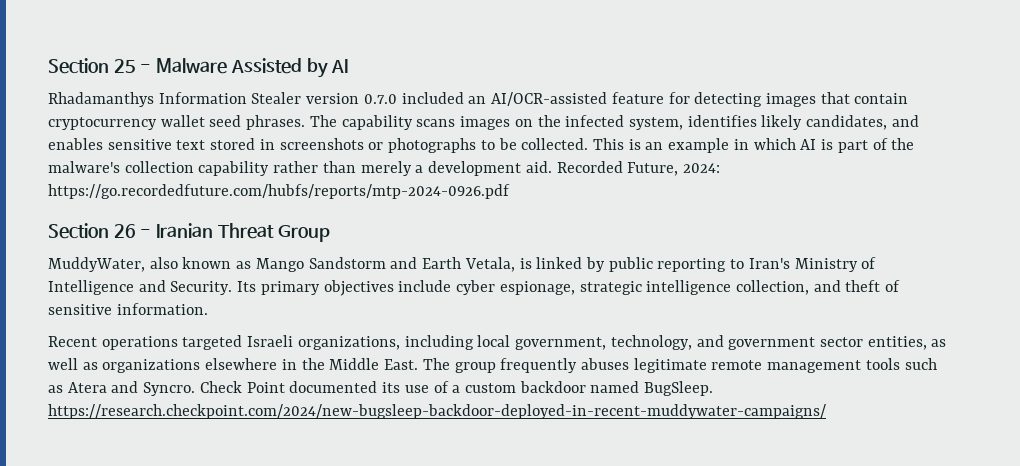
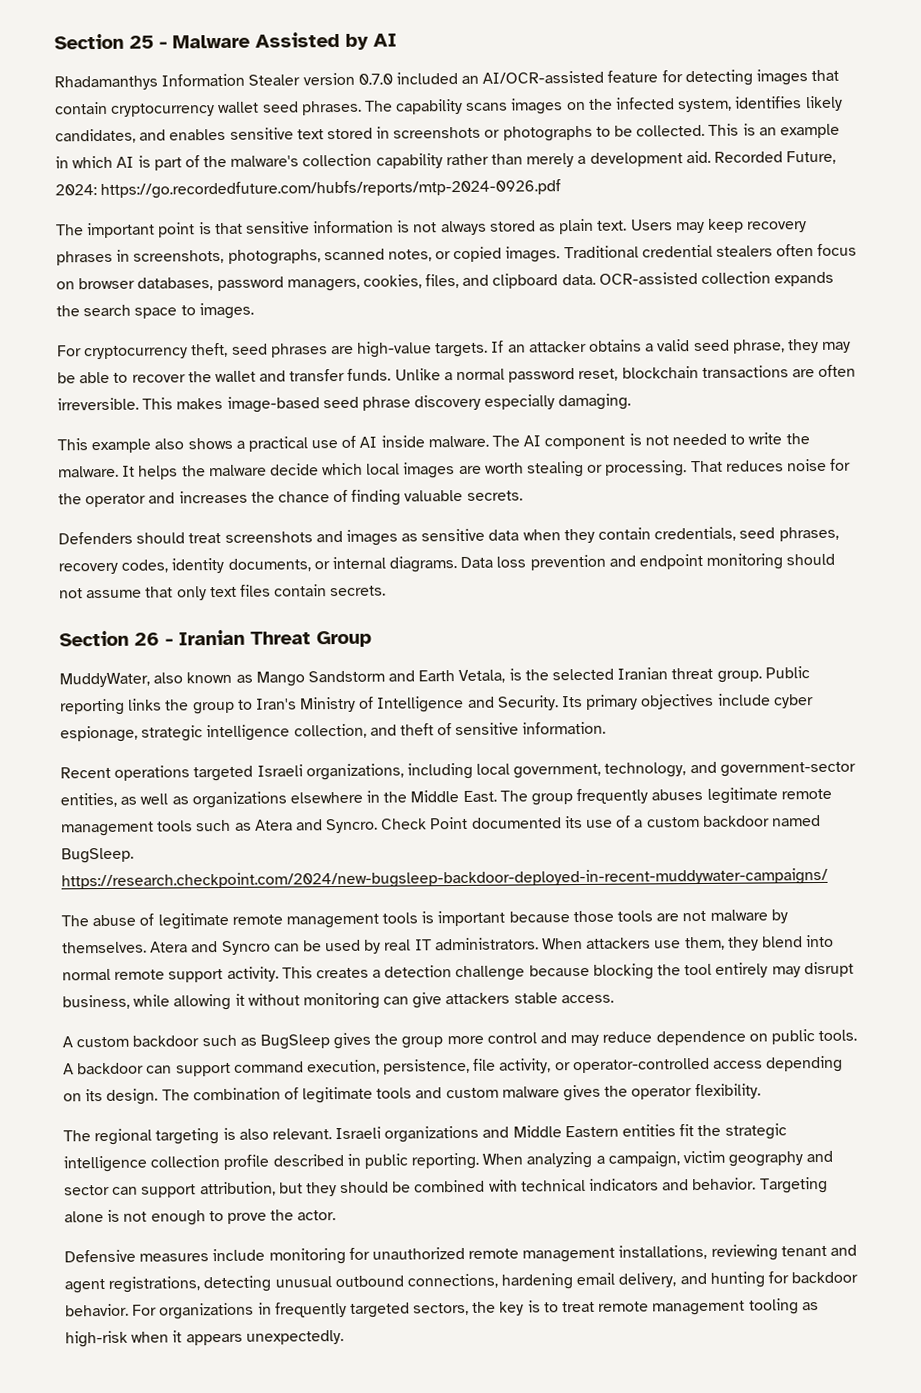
(510, 191) none -> [56,218,808,239] [56,243,858,266] [56,271,835,292] [56,302,254,320] [57,338,852,360] [57,364,857,384] [57,393,632,413] [57,432,810,454] [58,458,852,480] [58,489,523,508] [58,526,839,546] [58,553,836,575] [59,584,387,601] // The important point is that sensitive information is not always stored as plain text. Users may keep recovery phrases in screenshots, photographs, scanned notes, or copied images. Traditional credential stealers often focus on browser databases, password managers, cookies, files, and clipboard data. OCR-assisted collection expands the search space to images. // For cryptocurrency theft, seed phrases are high-value targets. If an attacker obtains a valid seed phrase, they may be able to recover the wallet and transfer funds. Unlike a normal password reset, blockchain transactions are often irreversible. This makes image-based seed phrase discovery especially damaging. // This example also shows a practical use of AI inside malware. The AI component is not needed to write the malware. It helps the malware decide which local images are worth stealing or processing. That reduces noise for the operator and increases the chance of finding valuable secrets. // Defenders should treat screenshots and images as sensitive data when they contain credentials, seed phrases, recovery codes, identity documents, or internal diagrams. Data loss prevention and endpoint monitoring should not assume that only text files contain secrets.
[536,257,727,272] linked by public reporting -> [524,666,810,683] [60,698,235,716] the selected Iranian threat group. Public reporting links the group
[728,337,863,350] government sector -> [719,761,856,777] government-sector
(826, 411) none -> [61,909,788,930] [62,934,835,956] [62,961,854,983] [62,992,614,1011] [62,1029,858,1050] [63,1055,844,1077] [63,1083,761,1105] [63,1123,787,1146] [63,1150,834,1173] [64,1176,828,1198] [64,1209,337,1226] [64,1244,858,1265] [64,1271,859,1294] [65,1298,819,1320] [65,1330,344,1348] // The abuse of legitimate remote management tools is important because those tools are not malware by themselves. Atera and Syncro can be used by real IT administrators. When attackers use them, they blend into normal remote support activity. This creates a detection challenge because blocking the tool entirely may disrupt business, while allowing it without monitoring can give attackers stable access. // A custom backdoor such as BugSleep gives the group more control and may reduce dependence on public tools. A backdoor can support command execution, persistence, file activity, or operator-controlled access depending on its design. The combination of legitimate tools and custom malware gives the operator flexibility. // The regional targeting is also relevant. Israeli organizations and Middle Eastern entities fit the strategic intelligence collection profile described in public reporting. When analyzing a campaign, victim geography and sector can support attribution, but they should be combined with technical indicators and behavior. Targeting alone is not enough to prove the actor. // Defensive measures include monitoring for unauthorized remote management installations, reviewing tenant and agent registrations, detecting unusual outbound connections, hardening email delivery, and hunting for backdoor behavior. For organizations in frequently targeted sectors, the key is to treat remote management tooling as high-risk when it appears unexpectedly.

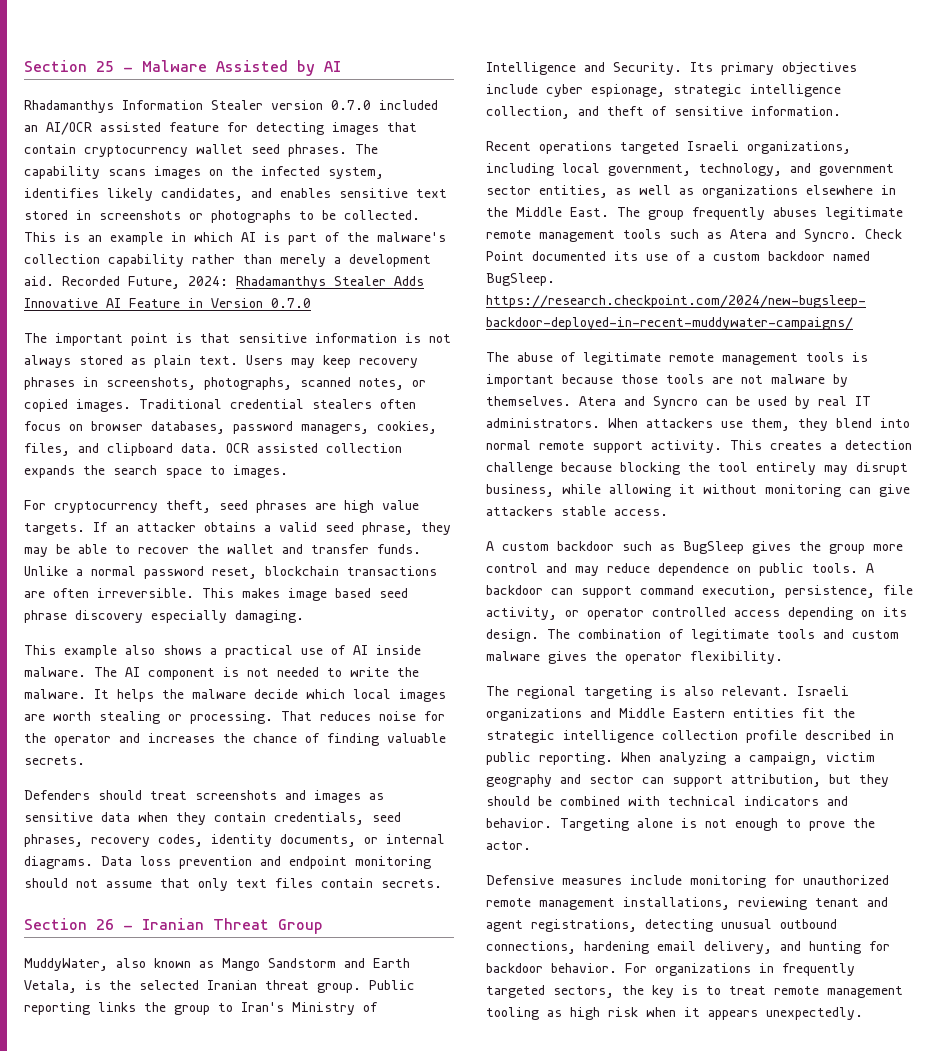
[482,70,605,84] AI/OCR-assisted -> [46,122,161,135] AI/OCR assisted
[100,179,562,199] https://go.recordedfuture.com/hubfs/reports/mtp-2024-0926.pdf -> [236,276,424,289] [24,298,311,308] Rhadamanthys Stealer Adds Innovative AI Feature in Version 0.7.0
[598,272,698,285] OCR-assisted -> [226,443,318,453] OCR assisted
[357,341,433,358] high-value -> [344,500,419,513] high value
[226,396,320,413] image-based -> [288,588,371,601] image based
[719,761,856,777] government-sector -> [819,164,894,176] [486,186,531,195] government sector
[572,1057,710,1074] operator-controlled -> [587,607,726,620] operator controlled
[65,1330,128,1348] high-risk -> [570,1007,638,1020] high risk

